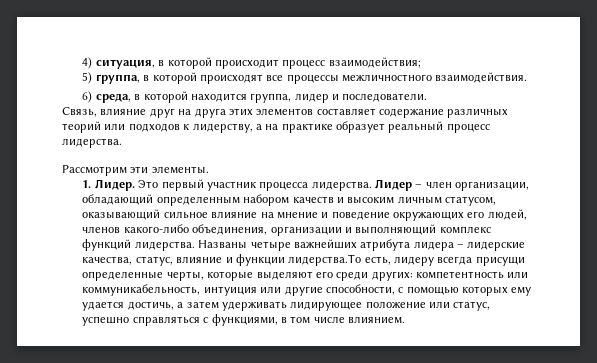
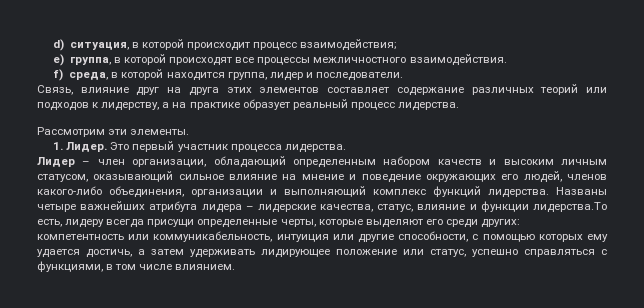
[82,57,93,69] 4) -> [53,39,65,51] d)
[82,72,93,84] 5) -> [53,54,65,66] e)
[82,91,93,103] 6) -> [53,69,64,81] f)
(372, 186) none -> (346, 148) //

